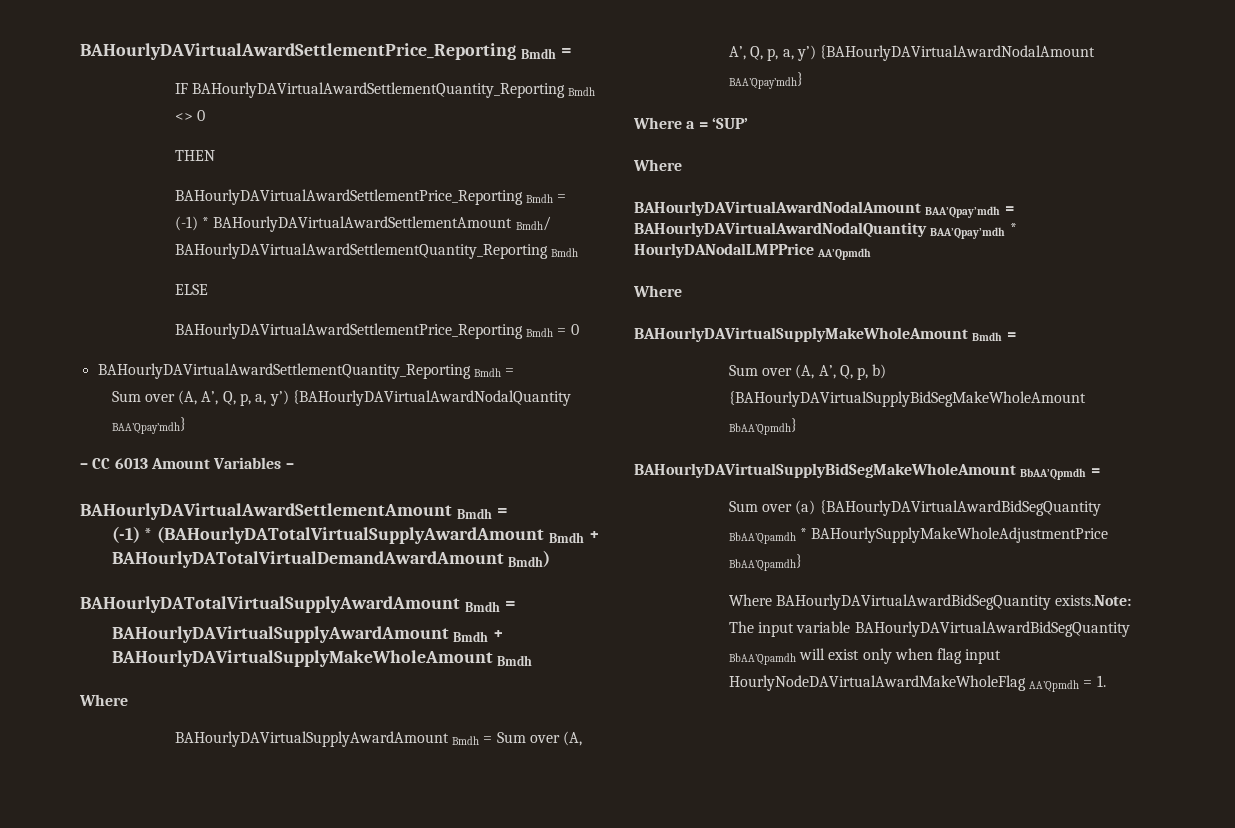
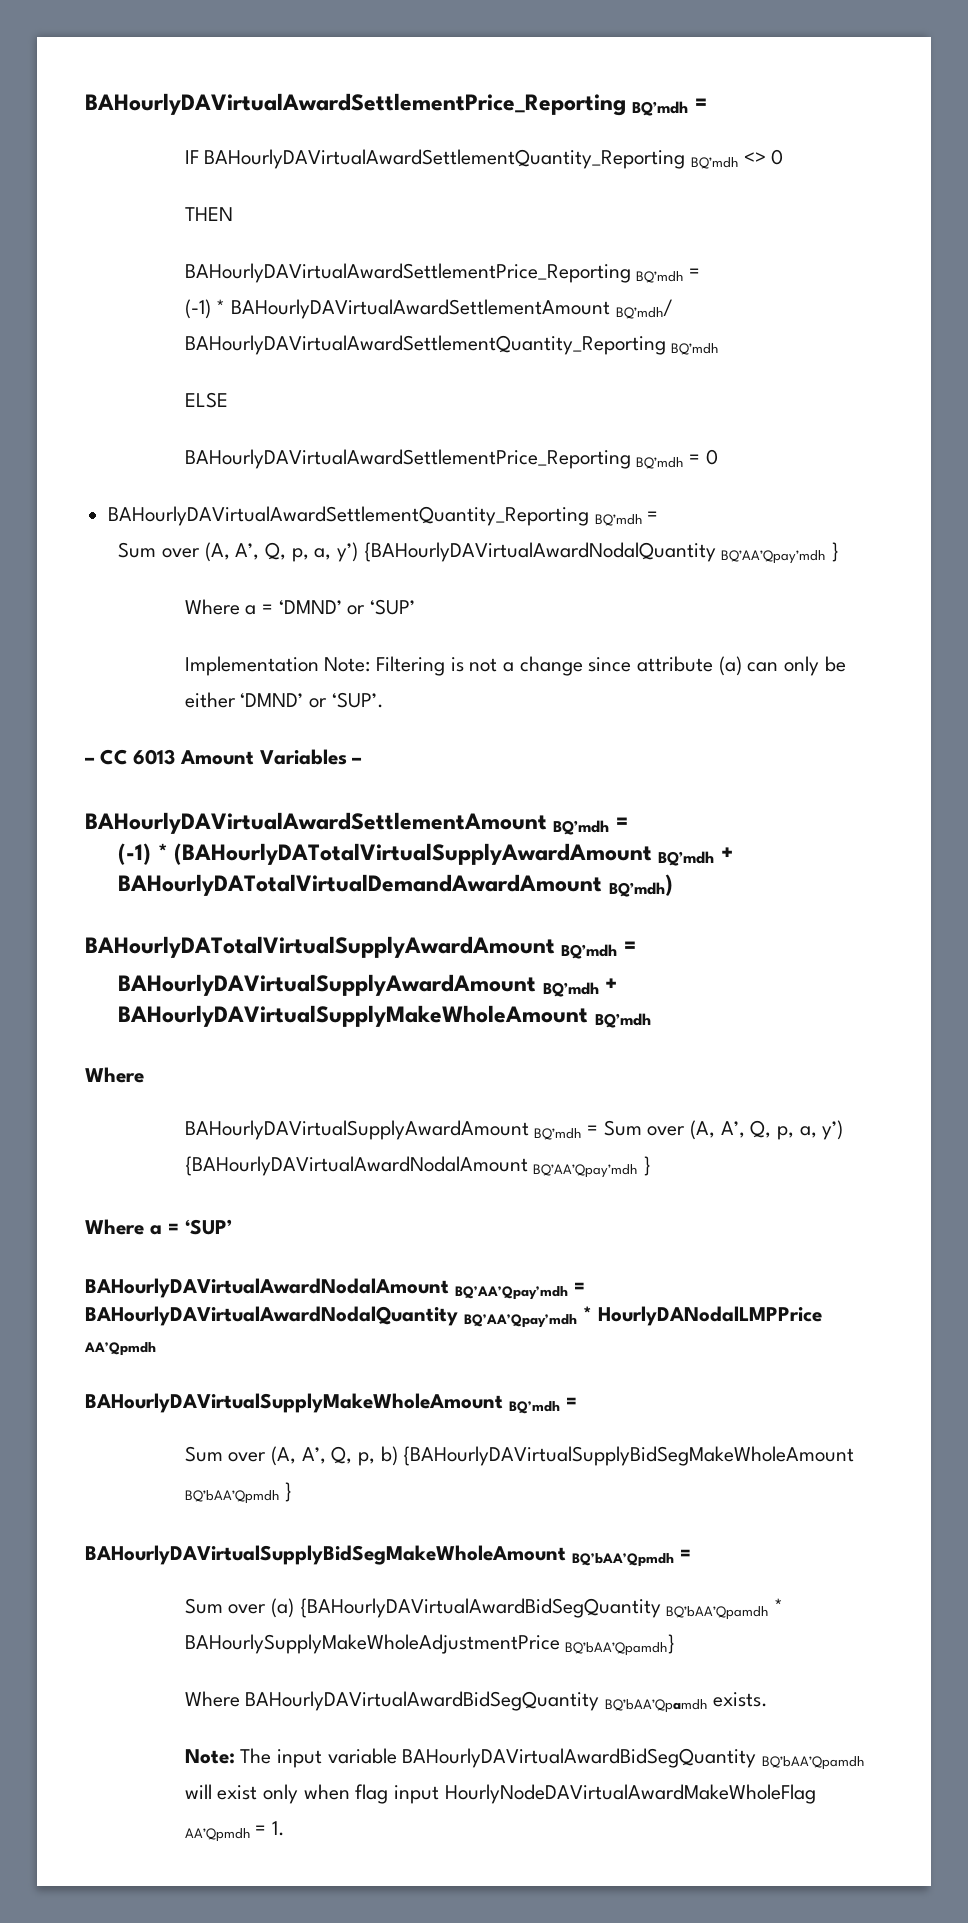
[80,43,556,60] BAHourlyDAVirtualAwardSettlementPrice_Reporting Bmdh -> [85,93,689,116] BAHourlyDAVirtualAwardSettlementPrice_Reporting BQ’mdh
[568,87,596,96] Bmdh -> [690,157,738,169] BQ’mdh
[525,194,553,203] Bmdh -> [636,271,684,283] BQ’mdh
[515,216,551,231] [174,243,578,259] Bmdh/ BAHourlyDAVirtualAwardSettlementQuantity_Reporting Bmdh -> [615,299,673,319] [184,335,719,355] BQ’mdh/ BAHourlyDAVirtualAwardSettlementQuantity_Reporting BQ’mdh
[525,328,553,337] Bmdh -> [636,457,684,469] BQ’mdh
[473,368,501,377] Bmdh -> [594,514,642,526] BQ’mdh
[111,417,186,434] BAA’Qpay’mdh} -> [721,542,839,564] [184,599,415,615] [184,656,846,676] [184,692,384,708] BQ’AA’Qpay’mdh } // Where a = ‘DMND’ or ‘SUP’ // Implementation Note: Filtering is not a change since attribute (a) can only be either ‘DMND’ or ‘SUP’.
[456,508,492,519] Bmdh -> [553,820,610,835] BQ’mdh
[549,532,585,543] Bmdh -> [658,851,715,866] BQ’mdh
[508,550,551,567] Bmdh) -> [608,874,673,897] BQ’mdh)
[464,601,500,612] Bmdh -> [561,944,618,959] BQ’mdh
[453,631,489,642] Bmdh -> [542,982,599,997] BQ’mdh
[497,655,533,666] Bmdh -> [594,1013,651,1028] BQ’mdh
[451,736,479,745] Bmdh -> [534,1128,582,1140] BQ’mdh
[728,72,803,89] BAA’Qpay’mdh} -> [533,1156,651,1178] BQ’AA’Qpay’mdh }
[633,159,682,171] // Where -> (232, 1227) none
[925,206,1001,218] BAA’Qpay’mdh -> [455,1286,568,1300] BQ’AA’Qpay’mdh
[930,227,1006,239] BAA’Qpay’mdh -> [464,1314,577,1328] BQ’AA’Qpay’mdh
[633,285,682,297] [634,327,1003,342] // Where // BAHourlyDAVirtualSupplyMakeWholeAmount Bmdh -> [85,1393,560,1414] // BAHourlyDAVirtualSupplyMakeWholeAmount BQ’mdh
[728,418,797,435] BbAA’Qpmdh} -> [184,1482,293,1504] BQ’bAA’Qpmdh }
[1020,468,1087,480] BbAA’Qpmdh -> [572,1553,674,1567] BQ’bAA’Qpmdh
[728,532,796,544] BbAA’Qpamdh -> [666,1606,769,1620] BQ’bAA’Qpamdh
[728,554,802,571] BbAA’Qpamdh} -> [565,1634,676,1656] BQ’bAA’Qpamdh}
[1055,595,1132,606] exists.Note: -> [604,1692,768,1713] [184,1749,235,1764] BQ’bAA’Qpamdh exists. // Note:
[728,653,796,665] BbAA’Qpamdh -> [761,1756,864,1770] BQ’bAA’Qpamdh

